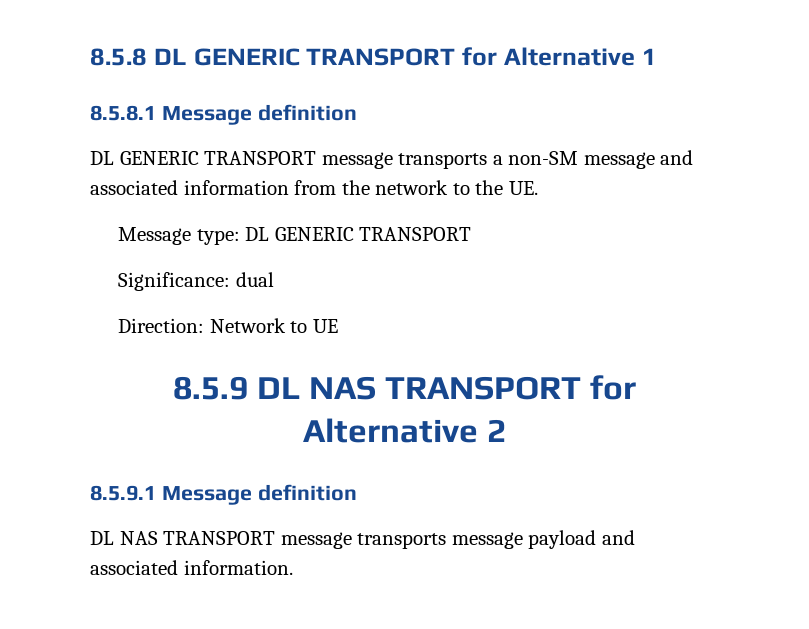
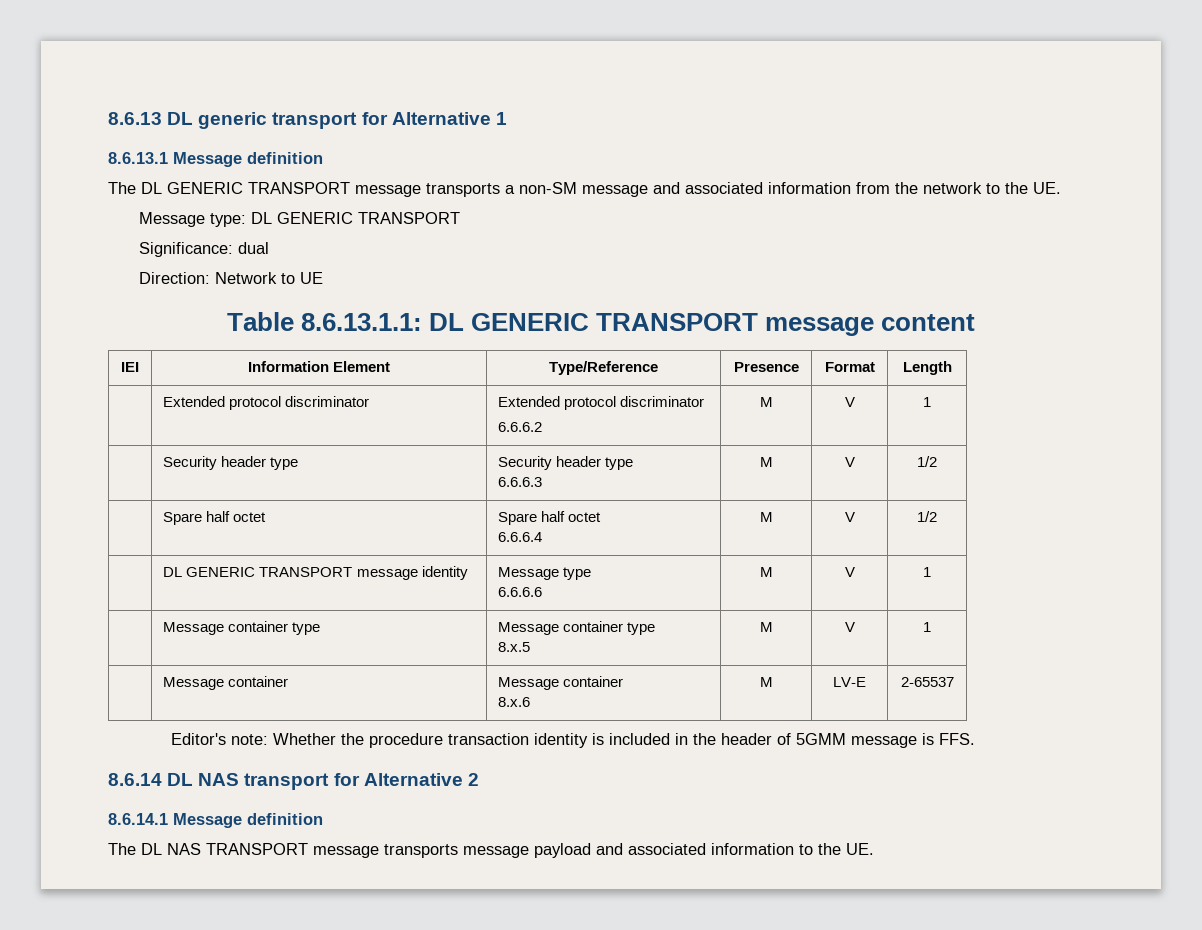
[90,48,456,66] 8.5.8 DL GENERIC TRANSPORT -> [108,112,358,129] 8.6.13 DL generic transport
[90,104,357,125] 8.5.8.1 Message definition // -> [108,152,323,167] [108,182,136,194] 8.6.13.1 Message definition // The
[172,376,582,400] 8.5.9 DL NAS TRANSPORT -> [226,312,976,336] [121,362,139,372] [247,361,391,372] [549,361,658,375] [733,362,799,372] [824,362,875,372] [902,361,952,375] [163,396,370,410] [498,396,705,410] [498,422,543,432] [759,397,773,407] [844,397,855,407] [923,397,931,407] [163,456,299,470] [498,456,634,470] [498,477,543,487] [759,457,773,467] [844,457,855,467] [917,456,937,467] [163,511,267,525] [498,511,602,525] [498,532,543,542] [759,512,773,522] [844,512,855,522] [917,511,937,522] [163,566,468,580] [498,567,592,580] [498,587,543,597] [759,567,773,577] [844,567,855,577] [923,567,931,577] [163,621,321,635] [498,621,656,635] [498,642,531,652] [759,622,773,632] [844,622,855,632] [923,622,931,632] [163,676,289,690] [498,676,624,690] [498,697,531,707] [759,677,773,687] [833,677,866,687] [900,677,954,687] [170,733,975,748] [108,773,330,790] Table 8.6.13.1.1: DL GENERIC TRANSPORT message content // IEI | Information Element | Type/Reference | Presence | Format | Length // | Extended protocol discriminator | Extended protocol discriminator // 6.6.6.2 | M | V | 1 // | Security header type | Security header type // 6.6.6.3 | M | V | 1/2 // | Spare half octet | Spare half octet // 6.6.6.4 | M | V | 1/2 // | DL GENERIC TRANSPORT message identity | Message type // 6.6.6.6 | M | V | 1 // | Message container type | Message container type // 8.x.5 | M | V | 1 // | Message container | Message container // 8.x.6 | M | LV-E | 2-65537 // Editor's note: Whether the procedure transaction identity is included in the header of 5GMM message is FFS. // 8.6.14 DL NAS transport
[90,484,357,505] 8.5.9.1 Message definition // -> [108,813,323,828] [108,843,136,855] 8.6.14.1 Message definition // The
[183,560,293,575] information. -> [711,843,874,855] information to the UE.

